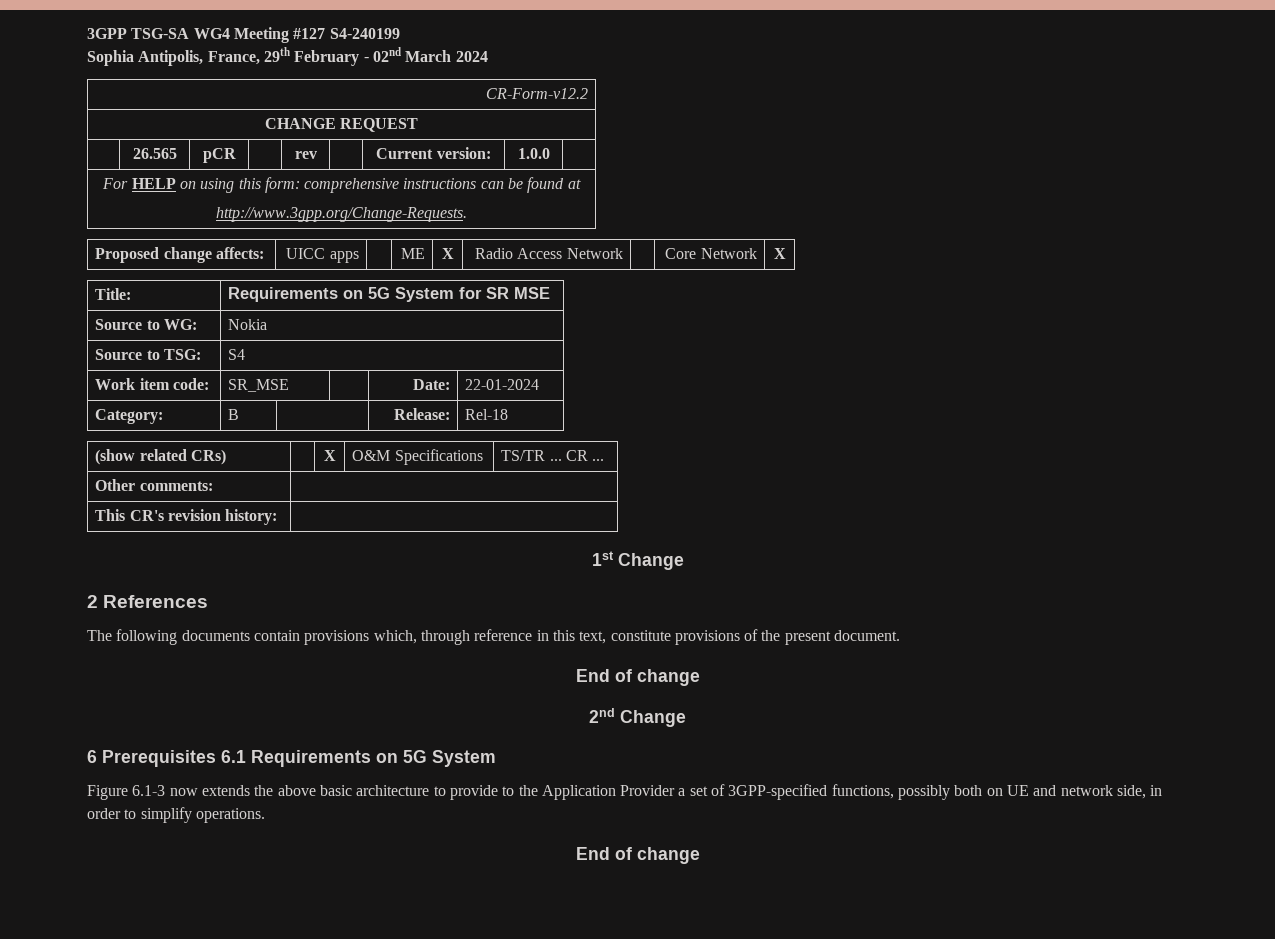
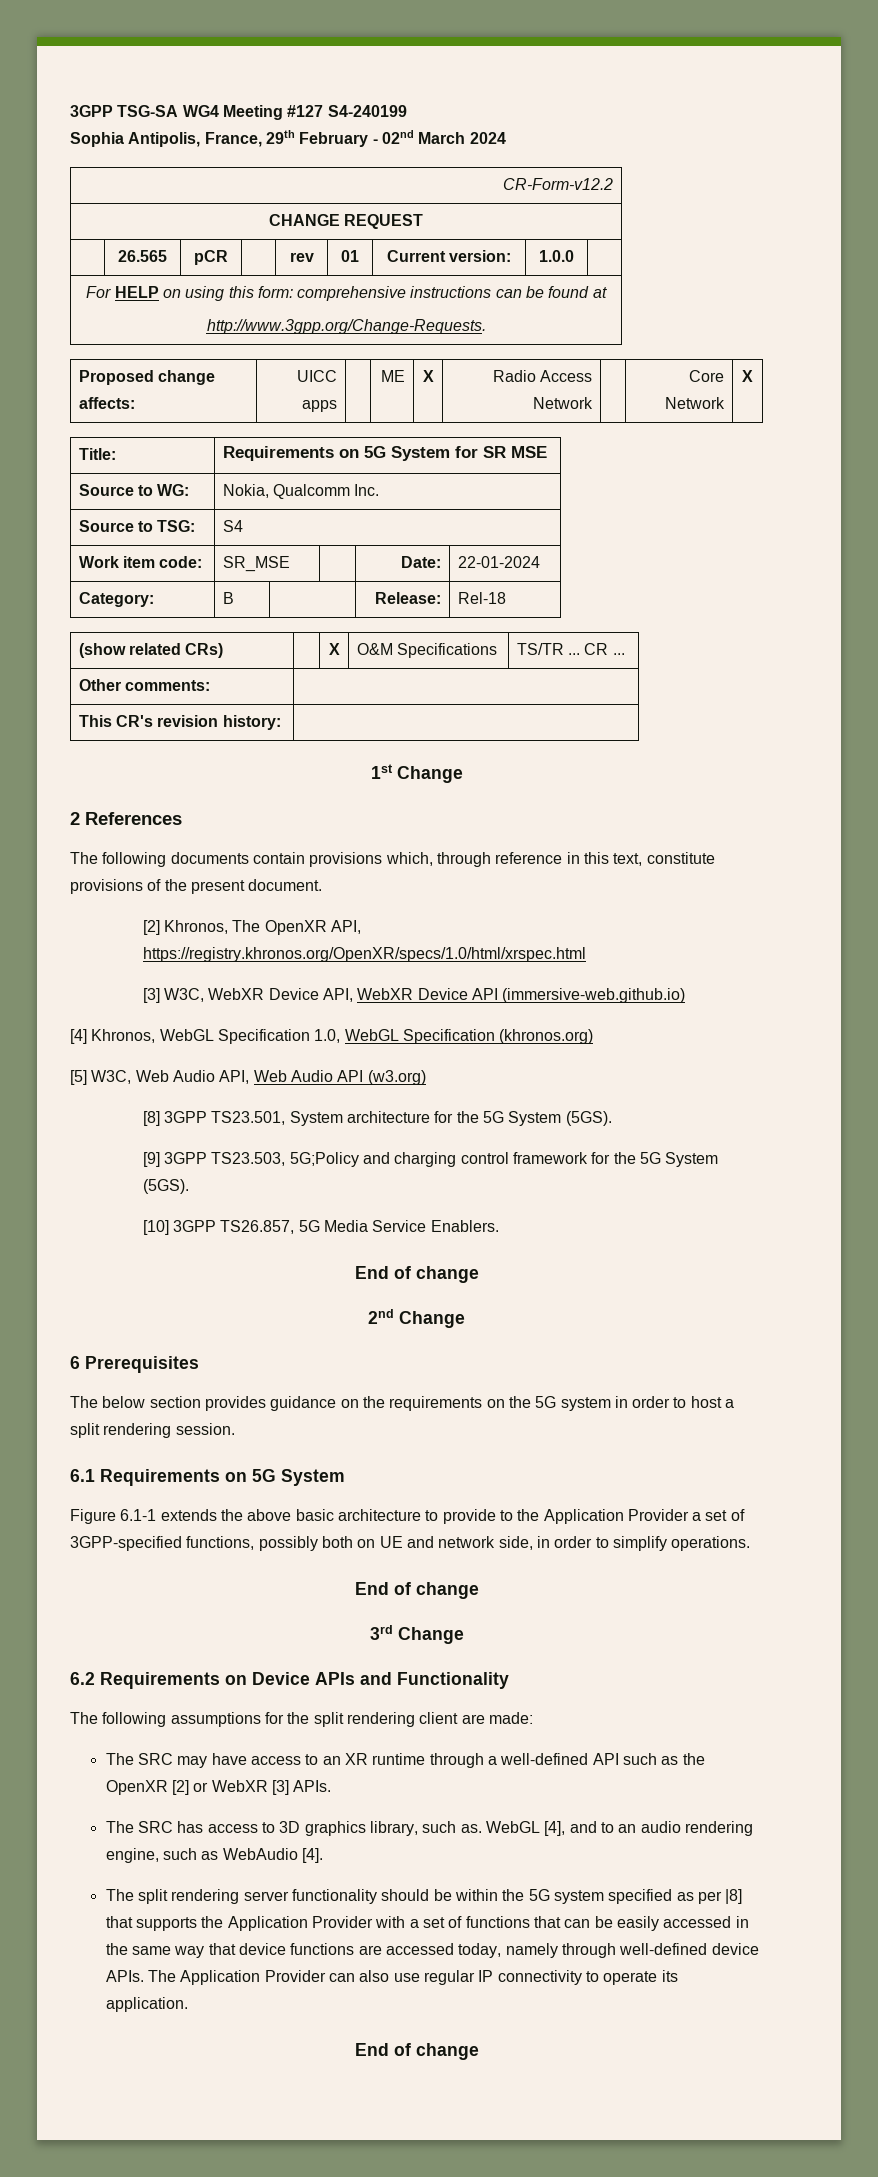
(317, 155) none -> [341,250,359,262] 01
[228,319,268,330] Nokia -> [222,484,380,499] Nokia, Qualcomm Inc.
(901, 635) none -> [142,920,361,935] [142,947,586,962] [142,988,686,1003] [70,1029,594,1044] [70,1070,426,1085] [142,1111,612,1126] [142,1152,719,1167] [142,1179,189,1194] [142,1220,499,1235] // [2] Khronos, The OpenXR API, https://registry.khronos.org/OpenXR/specs/1.0/html/xrspec.html // [3] W3C, WebXR Device API, WebXR Device API (immersive-web.github.io) // [4] Khronos, WebGL Specification 1.0, WebGL Specification (khronos.org) // [5] W3C, Web Audio API, Web Audio API (w3.org) // [8] 3GPP TS23.501, System architecture for the 5G System (5GS). // [9] 3GPP TS23.503, 5G;Policy and charging control framework for the 5G System (5GS). // [10] 3GPP TS26.857, 5G Media Service Enablers.
(216, 758) none -> [70,1396,735,1411] [70,1423,235,1438] // The below section provides guidance on the requirements on the 5G system in order to host a split rendering session. //
[132,785,198,796] 6.1-3 now -> [120,1509,157,1521] 6.1-1
(700, 855) none -> [369,1625,464,1644] [70,1672,509,1689] [70,1712,533,1727] [105,1753,705,1768] [105,1780,332,1795] [105,1821,753,1836] [105,1848,324,1863] [105,1889,743,1904] [105,1916,749,1931] [105,1943,759,1958] [105,1970,678,1985] [105,1997,188,2012] [354,2043,479,2060] // 3rd Change // 6.2 Requirements on Device APIs and Functionality // The following assumptions for the split rendering client are made: // The SRC may have access to an XR runtime through a well-defined API such as the OpenXR [2] or WebXR [3] APIs. // The SRC has access to 3D graphics library, such as. WebGL [4], and to an audio rendering engine, such as WebAudio [4]. // The split rendering server functionality should be within the 5G system specified as per |8] that supports the Application Provider with a set of functions that can be easily accessed in the same way that device functions are accessed today, namely through well-defined device APIs. The Application Provider can also use regular IP connectivity to operate its application. // End of change

